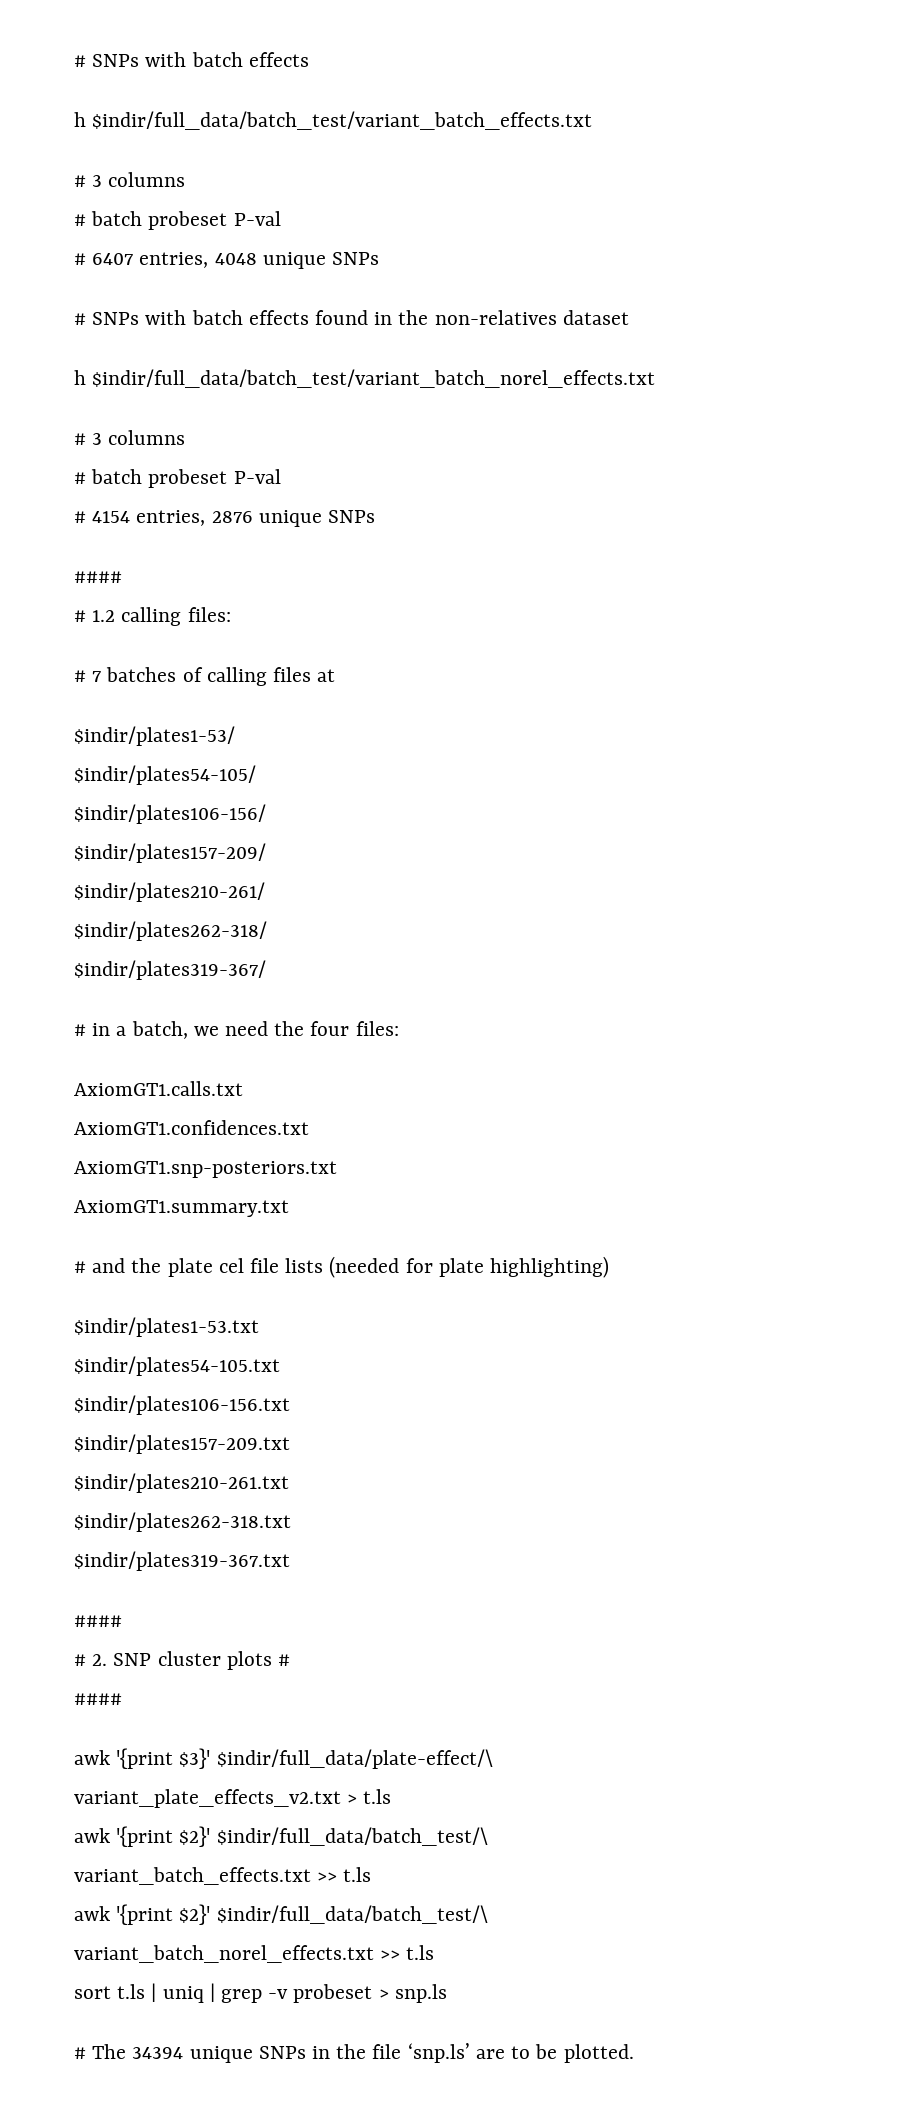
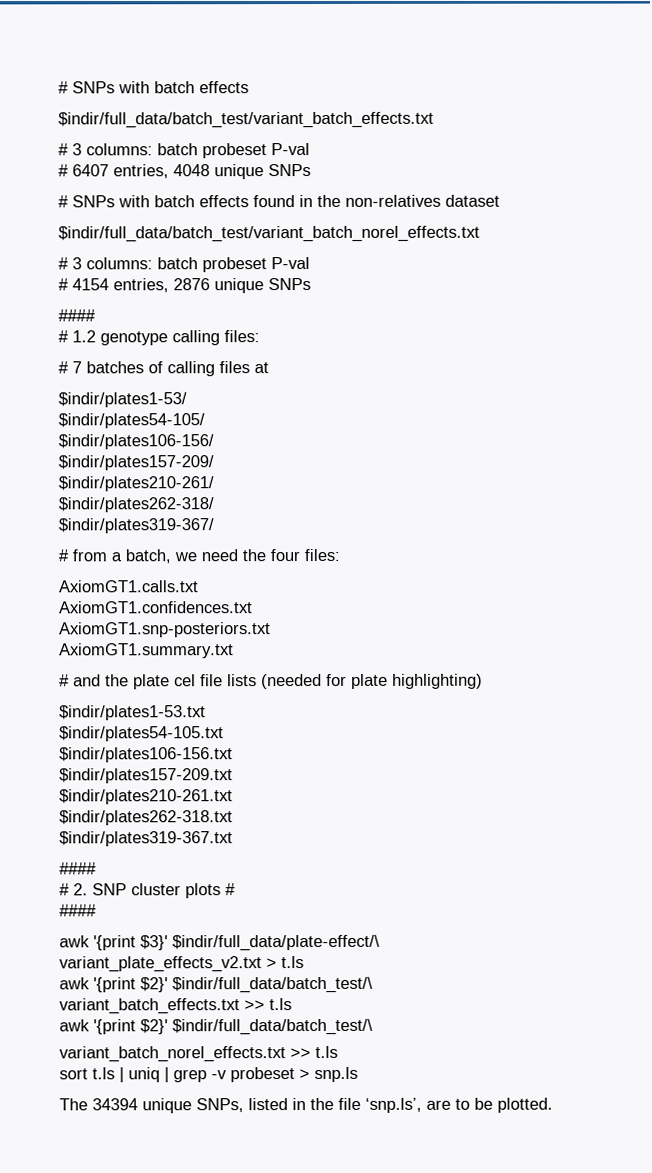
[74,112,86,127] h -> (249, 87) none
[108,172,186,187] [74,214,86,226] columns // # -> [86,143,153,156] columns:
[74,370,86,385] h -> (500, 200) none
[108,430,186,445] [74,472,86,484] columns // # -> [86,257,153,270] columns:
(116, 616) none -> [100,331,168,346] genotype
[92,1023,111,1036] in -> [72,549,107,562] from
[74,2047,86,2059] # -> (358, 1074) none
[258,2046,306,2059] SNPs -> [196,1098,288,1113] SNPs, listed
[407,2043,470,2063] ‘snp.ls’ -> [365,1097,422,1113] ‘snp.ls’,

